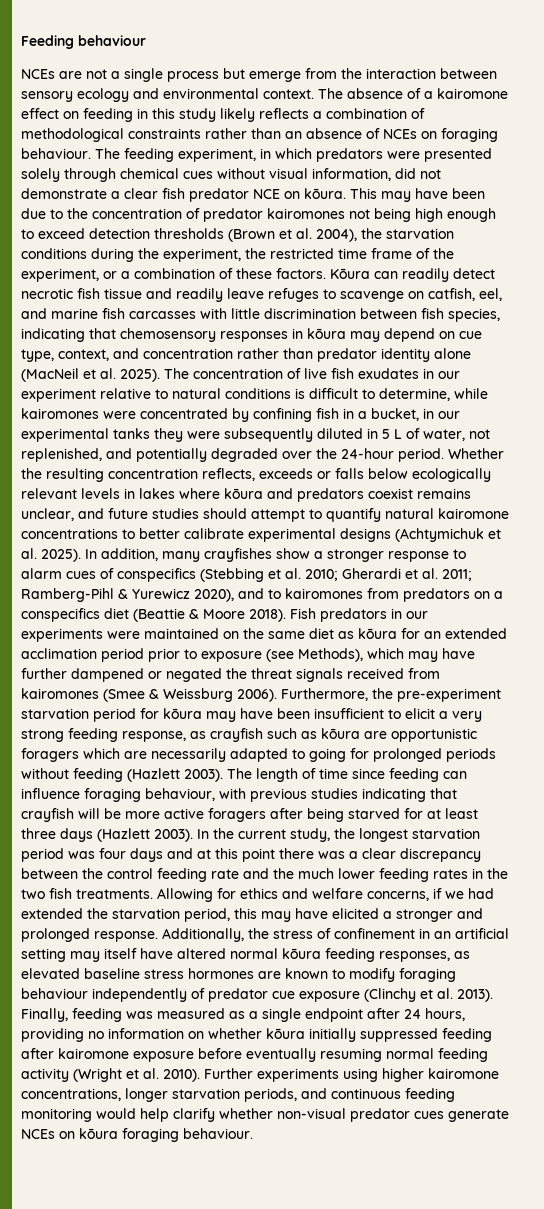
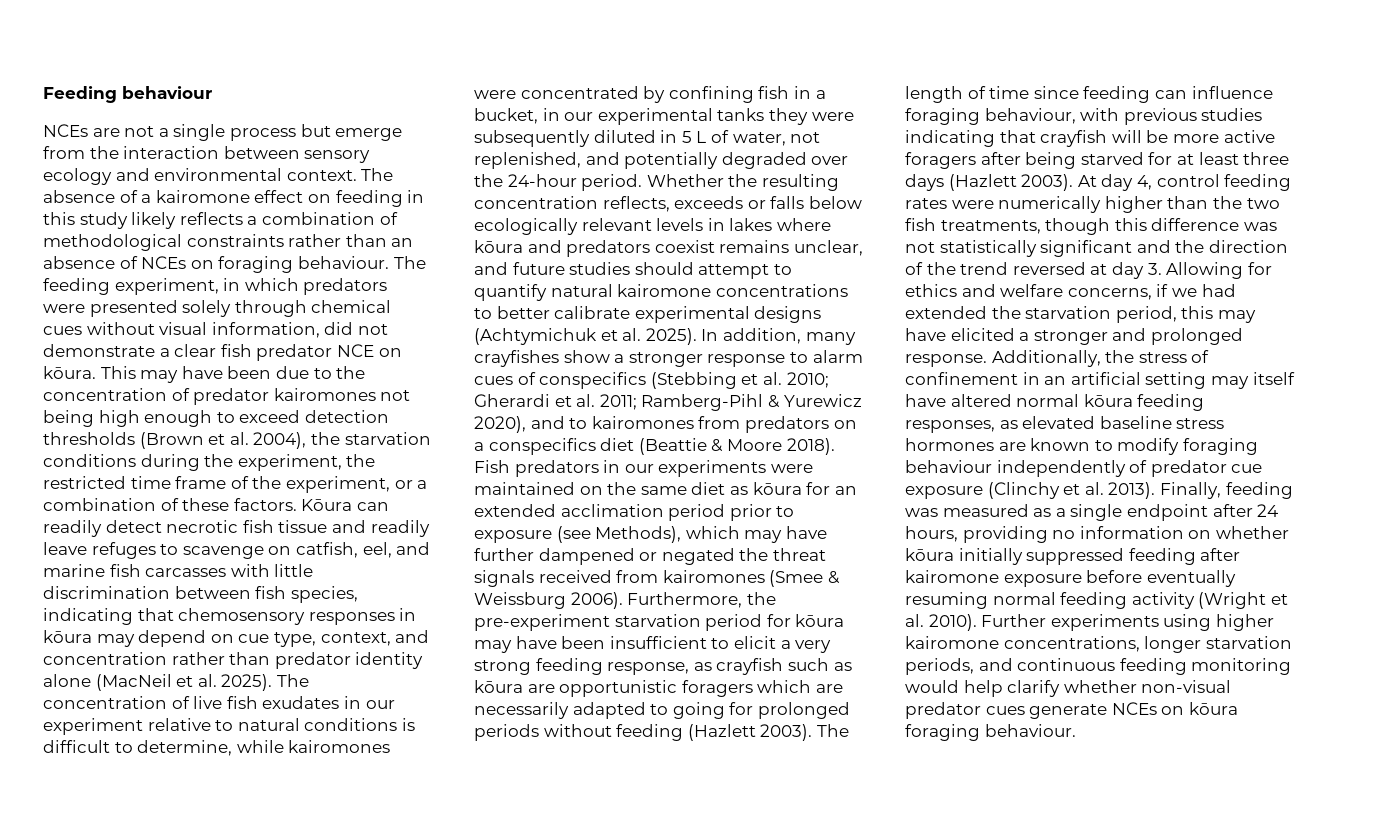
[197,828,480,842] [21,848,481,862] [21,868,508,882] [21,888,153,899] In the current study, the longest starvation period was four days and at this point there was a clear discrepancy between the control feeding rate and the much lower feeding rates in the two fish treatments. -> [1077,174,1292,191] [905,196,1280,213] [905,218,1277,235] [905,240,1288,257] [905,262,1162,279] At day 4, control feeding rates were numerically higher than the two fish treatments, though this difference was not statistically significant and the direction of the trend reversed at day 3.

